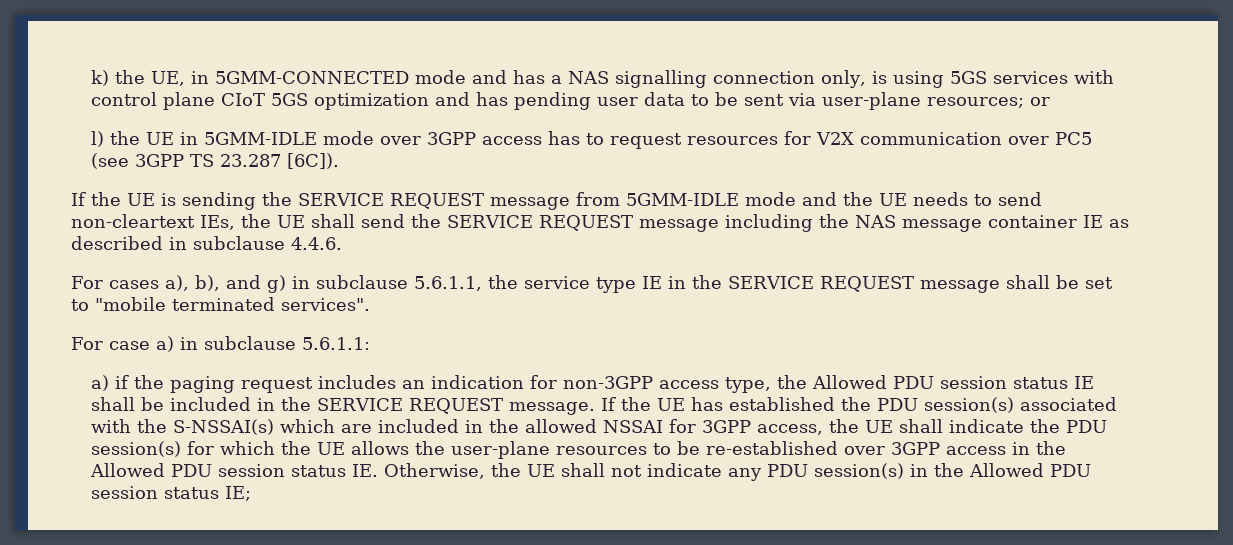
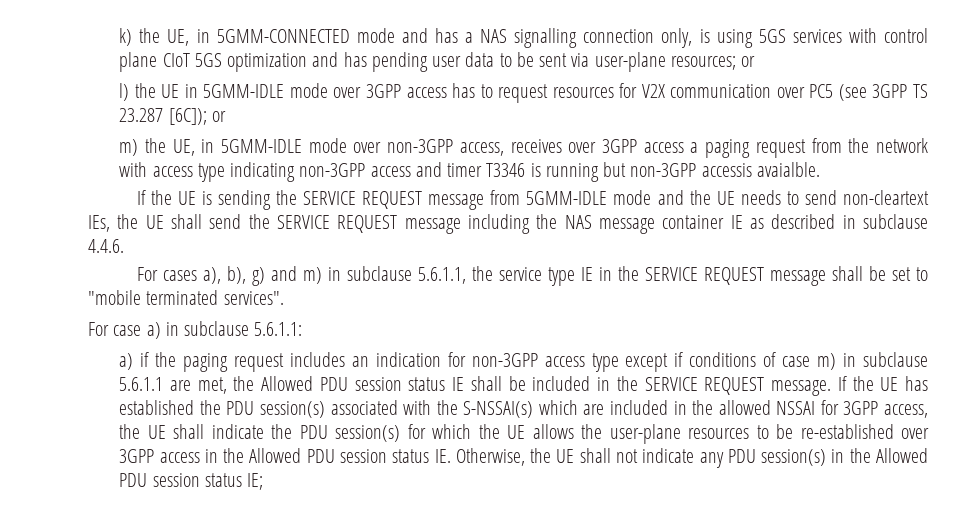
[287,153,340,169] [6C]). -> [168,108,226,125] [119,138,928,158] [119,162,820,182] [6C]); or // m) the UE, in 5GMM-IDLE mode over non-3GPP access, receives over 3GPP access a paging request from the network with access type indicating non-3GPP access and timer T3346 is running but non-3GPP accessis avaialble.
[225,275,286,293] and g) -> [251,266,322,286] g) and m)
[725,377,772,393] type, -> [591,352,929,372] [119,377,227,394] type except if conditions of case m) in subclause 5.6.1.1 are met,

